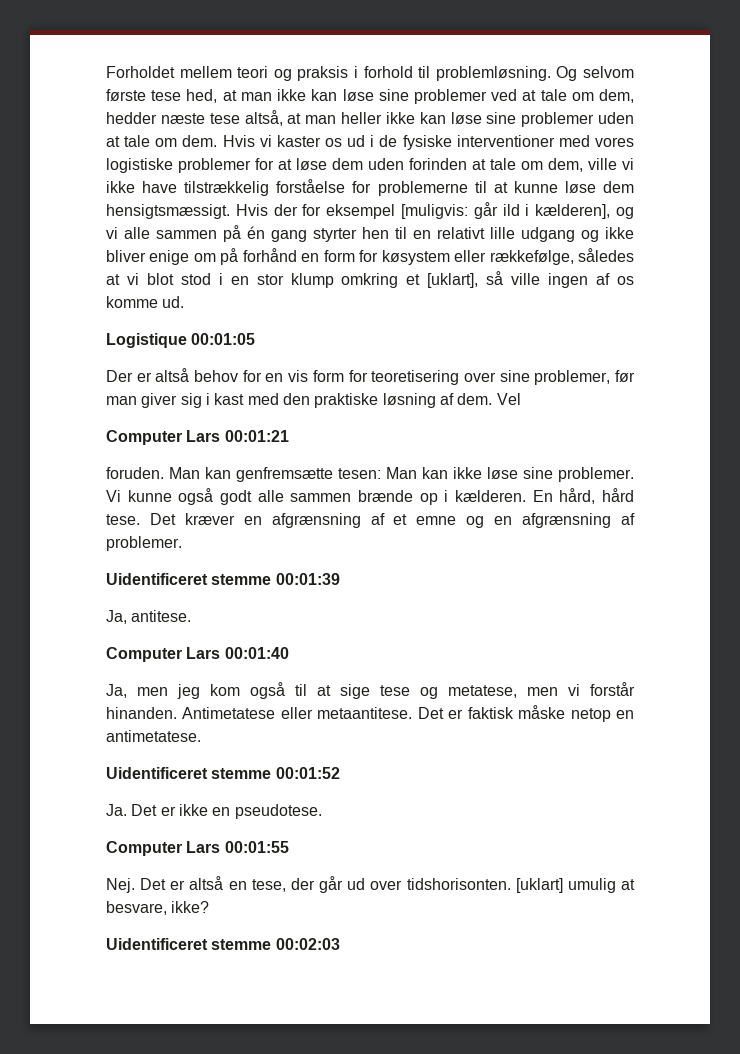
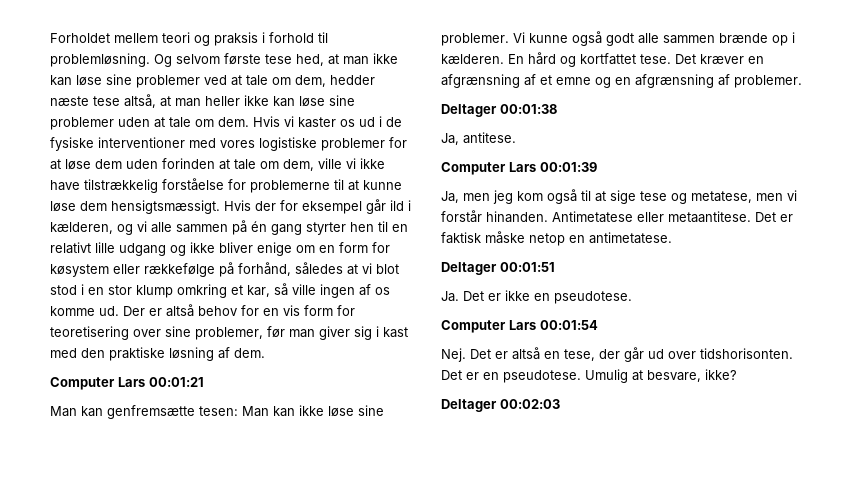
[401,204,469,219] [muligvis: -> (362, 207) none
[535,204,611,219] kælderen], -> [50,222,113,234] kælderen,
[220,248,297,265] på forhånd -> (315, 249) none
[489,250,574,265] rækkefølge, -> [144,262,291,277] rækkefølge på forhånd,
[427,273,479,288] [uklart], -> [247,285,270,297] kar,
[106,333,256,348] // Logistique 00:01:05 // -> (119, 311) none
[496,393,521,405] Vel -> (265, 353) none
[106,467,164,479] foruden. -> (204, 382) none
[559,488,635,504] hård, hård -> [528,52,636,67] hård og kortfattet
[106,573,340,585] Uidentificeret stemme 00:01:39 -> [441,104,557,117] Deltager 00:01:38
[224,647,289,659] 00:01:40 -> [540,162,597,172] 00:01:39
[106,767,340,779] Uidentificeret stemme 00:01:52 -> [441,262,555,275] Deltager 00:01:51
[224,841,289,853] 00:01:55 -> [540,320,598,330] 00:01:54
[515,878,616,893] [uklart] umulig -> [441,369,628,383] Det er en pseudotese. Umulig
[106,938,272,950] Uidentificeret stemme -> [441,399,497,412] Deltager

